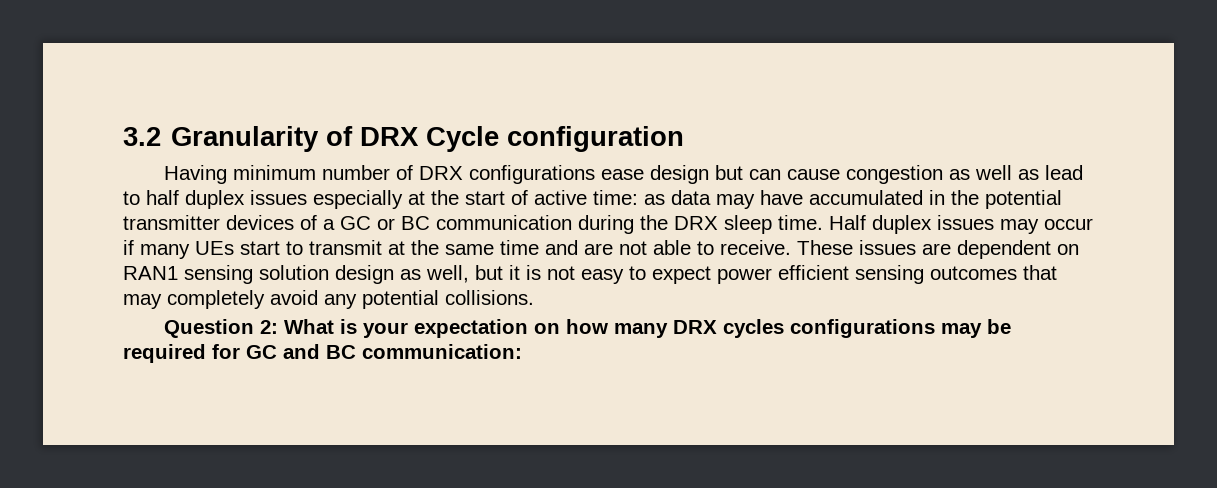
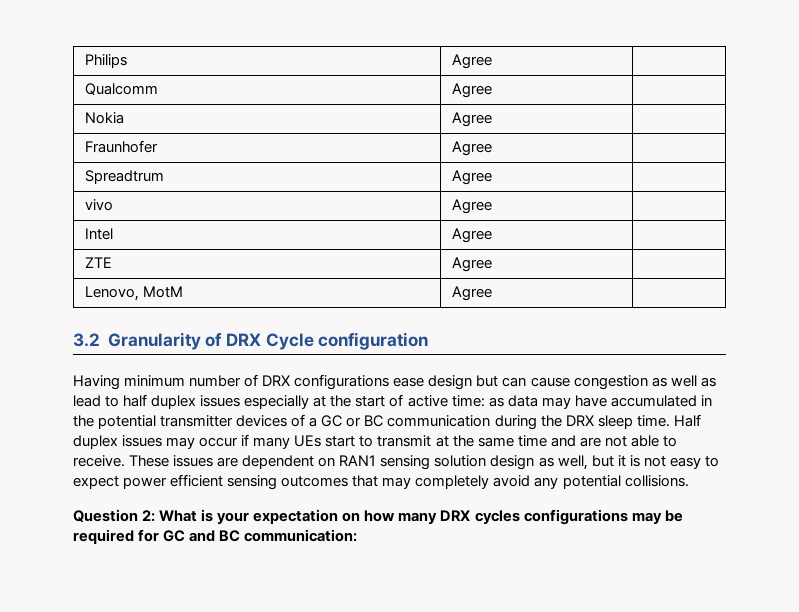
(123, 136) none -> [84,54,127,68] [451,54,492,69] [84,83,158,95] [451,83,492,98] [84,112,124,124] [451,112,492,127] [84,140,158,153] [451,141,492,156] [84,170,164,184] [451,170,492,185] [84,199,113,211] [451,199,492,214] [84,228,113,240] [451,228,492,243] [84,257,112,268] [451,257,492,272] [84,286,183,301] [451,286,492,301] Philips | Agree | // Qualcomm | Agree | // Nokia | Agree | // Fraunhofer | Agree | // Spreadtrum | Agree | // vivo | Agree | // Intel | Agree | // ZTE | Agree | // Lenovo, MotM | Agree | //

